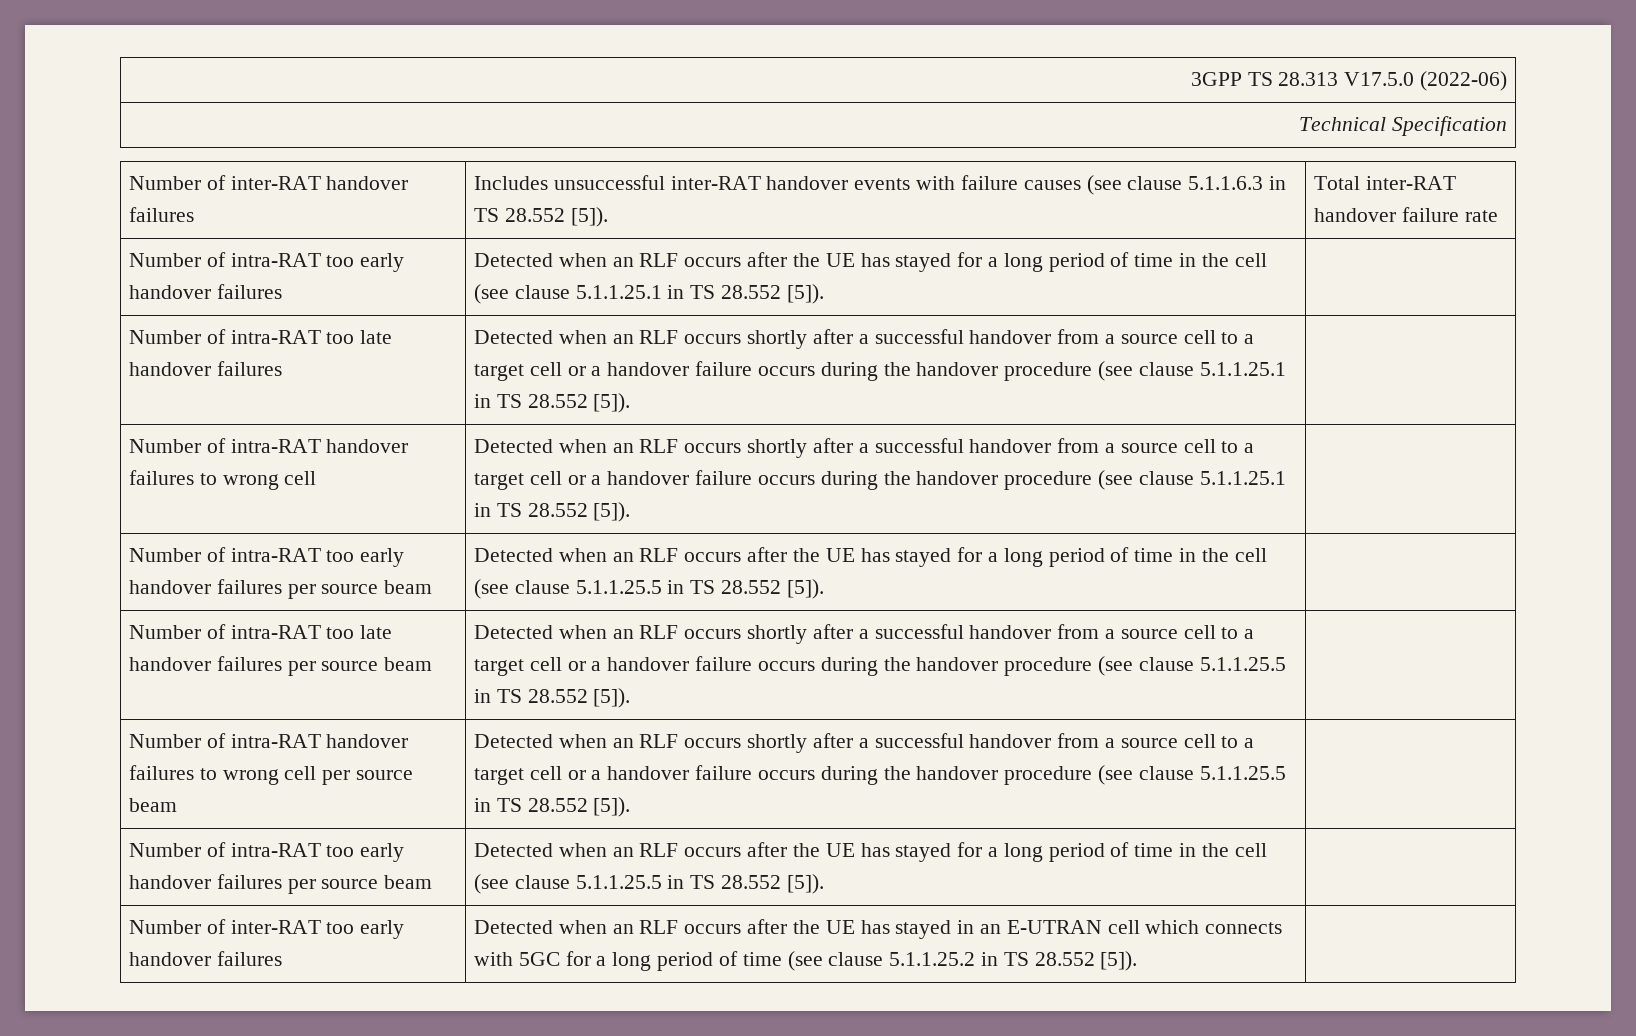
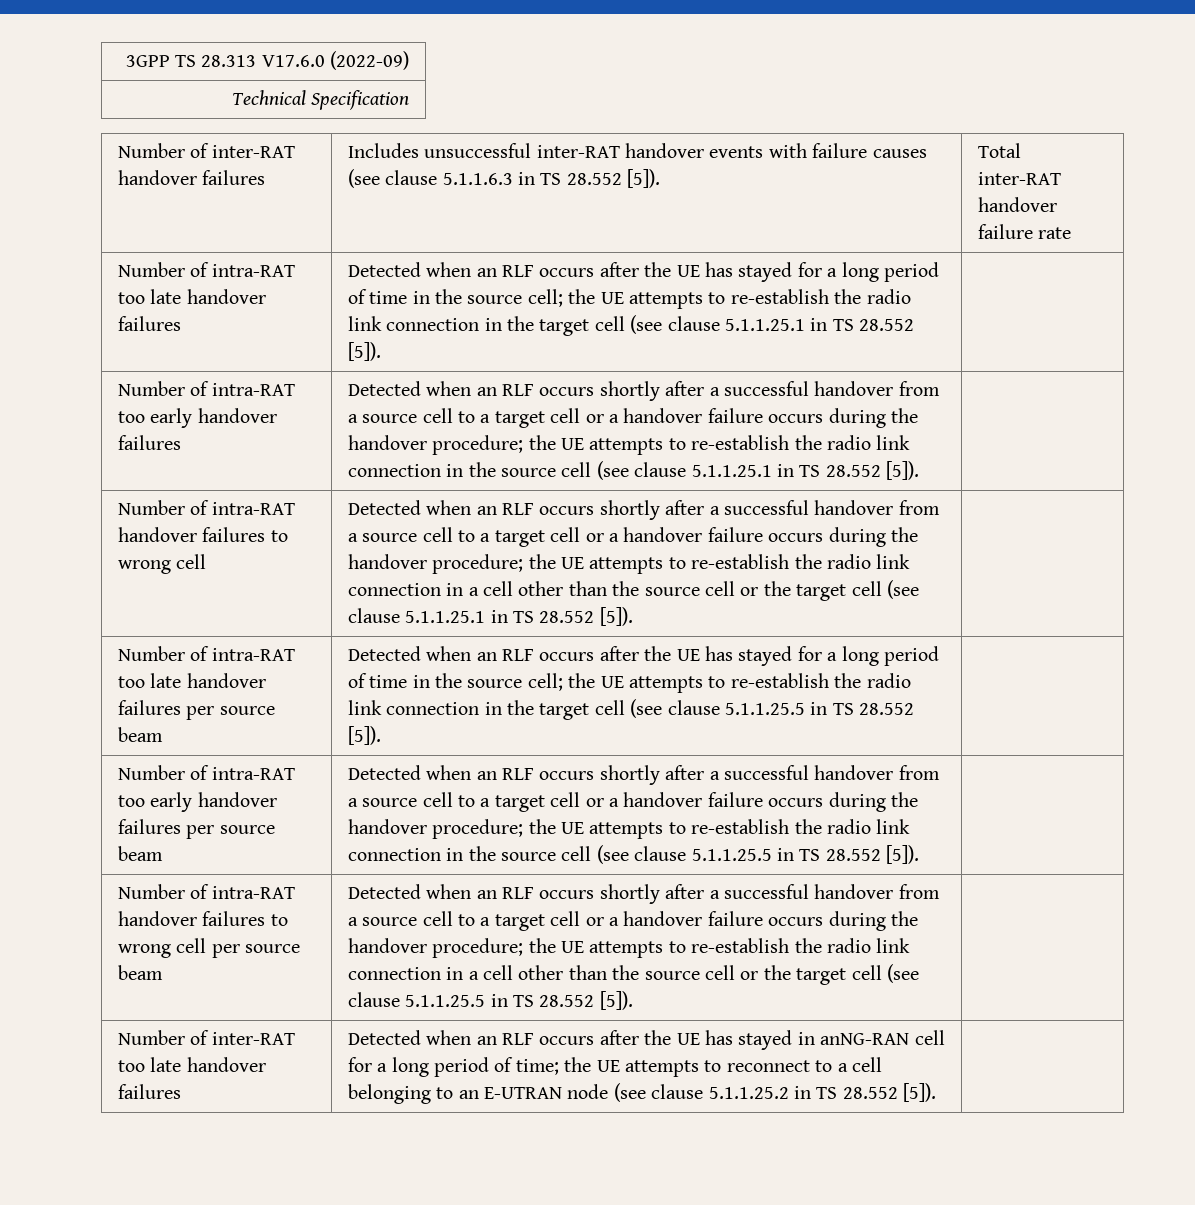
[1344,71,1507,91] V17.5.0 (2022-06) -> [261,51,410,70] V17.6.0 (2022-09)
[360,253,405,272] early -> [150,289,182,304] late
(1229, 260) none -> [467,289,911,309] [347,316,590,336] source cell; the UE attempts to re-establish the radio link connection in the target
[360,330,393,344] late -> [150,408,193,428] early
[1004,362,1093,381] procedure -> [432,435,911,455] [347,462,592,477] procedure; the UE attempts to re-establish the radio link connection in the source cell
[1004,471,1093,490] procedure -> [432,554,911,574] [347,581,882,601] procedure; the UE attempts to re-establish the radio link connection in a cell other than the source cell or the target cell
[360,548,405,567] early -> [150,673,182,688] late
(1229, 555) none -> [467,673,911,693] [347,700,590,720] source cell; the UE attempts to re-establish the radio link connection in the target
[360,625,393,639] late -> [150,792,193,812] early
[1004,657,1093,676] procedure -> [432,819,911,839] [347,846,592,861] procedure; the UE attempts to re-establish the radio link connection in the source cell
[1004,765,1286,785] [474,797,631,817] [129,842,405,862] [129,874,433,894] [474,842,1229,862] procedure (see clause 5.1.1.25.5 in TS 28.552 [5]). | // Number of intra-RAT too early handover failures per source beam | Detected when an RLF occurs after the UE has stayed for a long period of time in the -> [432,938,911,958] [347,965,847,985] procedure; the UE attempts to re-establish the radio link connection in a cell other than the source cell or the target
[360,920,405,939] early -> [150,1057,182,1072] late
[979,920,1283,934] [474,951,782,971] an E-UTRAN cell which connects with 5GC for a long period of time -> [820,1030,945,1045] [347,1057,883,1077] [347,1084,609,1104] anNG-RAN cell for a long period of time; the UE attempts to reconnect to a cell belonging to an E-UTRAN node

